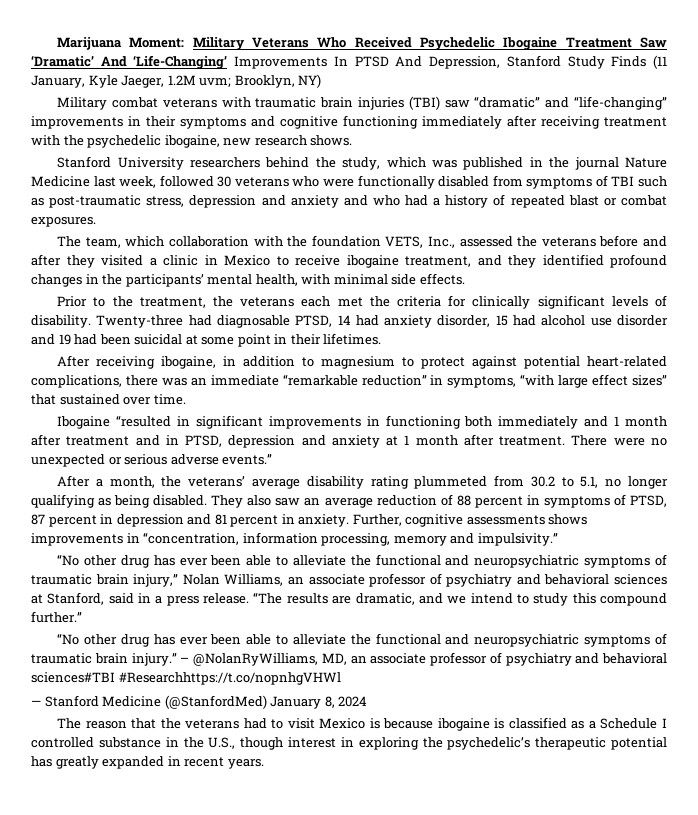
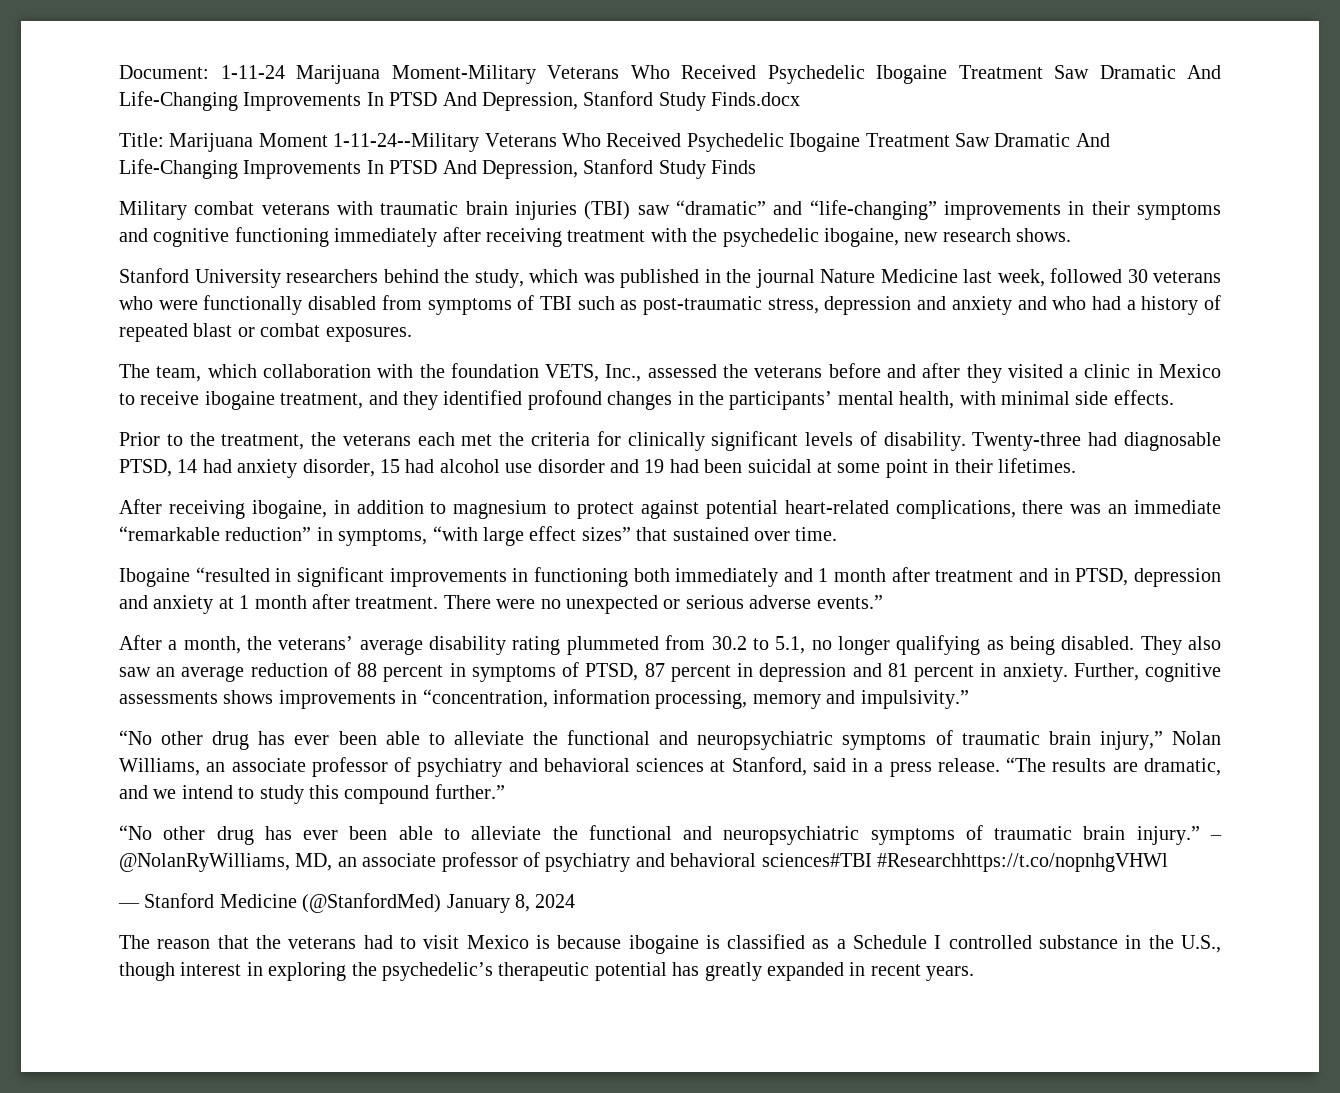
[57,37,667,50] [31,55,228,69] Marijuana Moment: Military Veterans Who Received Psychedelic Ibogaine Treatment Saw ‘Dramatic’ And ‘Life-Changing’ -> [119,65,1221,84] [119,91,801,111] [119,133,1110,152] [119,159,238,179] Document: 1-11-24 Marijuana Moment-Military Veterans Who Received Psychedelic Ibogaine Treatment Saw Dramatic And Life-Changing Improvements In PTSD And Depression, Stanford Study Finds.docx // Title: Marijuana Moment 1-11-24--Military Veterans Who Received Psychedelic Ibogaine Treatment Saw Dramatic And Life-Changing
[653,55,668,69] [31,74,322,88] (11 January, Kyle Jaeger, 1.2M uvm; Brooklyn, NY) -> (757, 167) none

